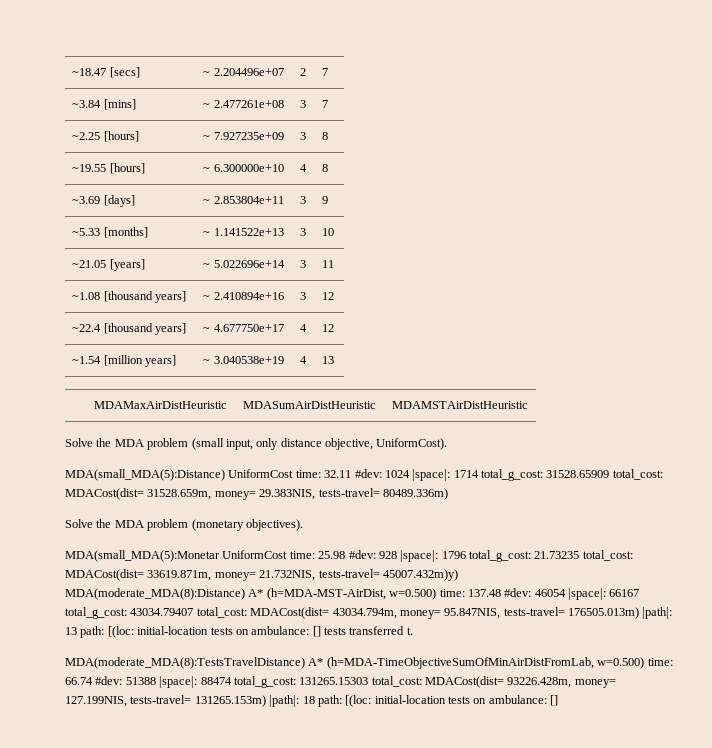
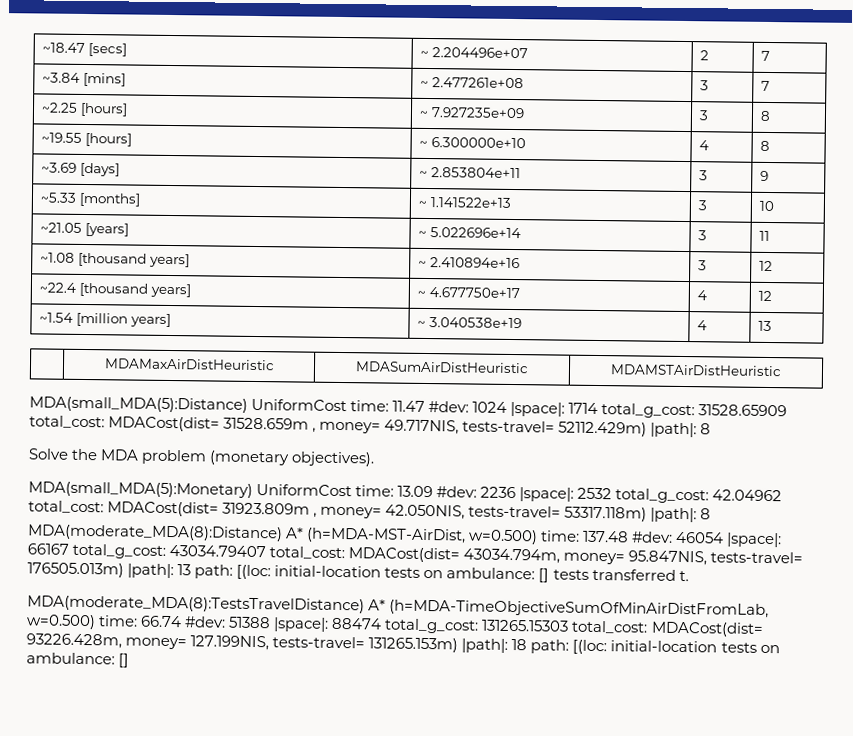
[65,438,448,450] // Solve the MDA problem (small input, only distance objective, UniformCost). -> (782, 370) none
[324,470,352,478] 32.11 -> [392,400,426,412] 11.47
[147,488,448,500] 31528.659m, money= 29.383NIS, tests-travel= 80489.336m) -> [223,417,712,438] 31528.659m , money= 49.717NIS, tests-travel= 52112.429m) |path|: 8
[65,550,633,562] [65,569,458,581] MDA(small_MDA(5):Monetar UniformCost time: 25.98 #dev: 928 |space|: 1796 total_g_cost: 21.73235 total_cost: MDACost(dist= 33619.871m, money= 21.732NIS, tests-travel= 45007.432m)y) -> [28,481,783,504] [28,500,712,523] MDA(small_MDA(5):Monetary) UniformCost time: 13.09 #dev: 2236 |space|: 2532 total_g_cost: 42.04962 total_cost: MDACost(dist= 31923.809m , money= 42.050NIS, tests-travel= 53317.118m) |path|: 8

